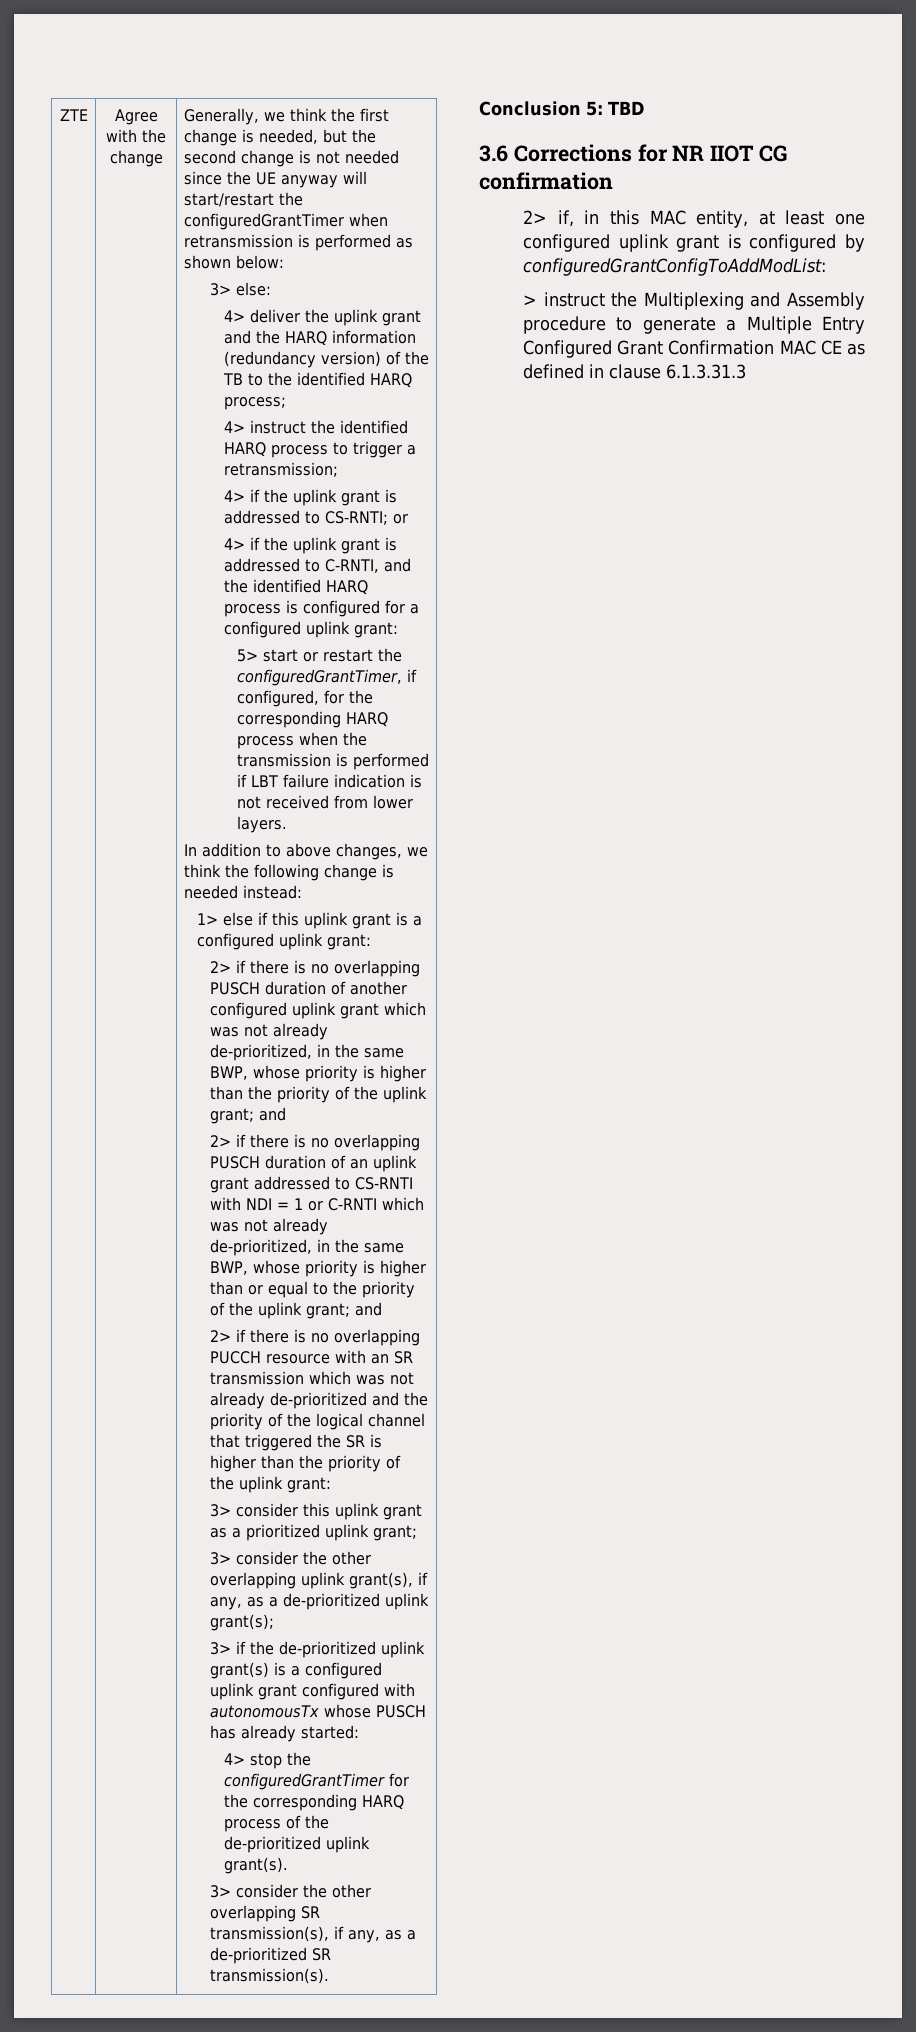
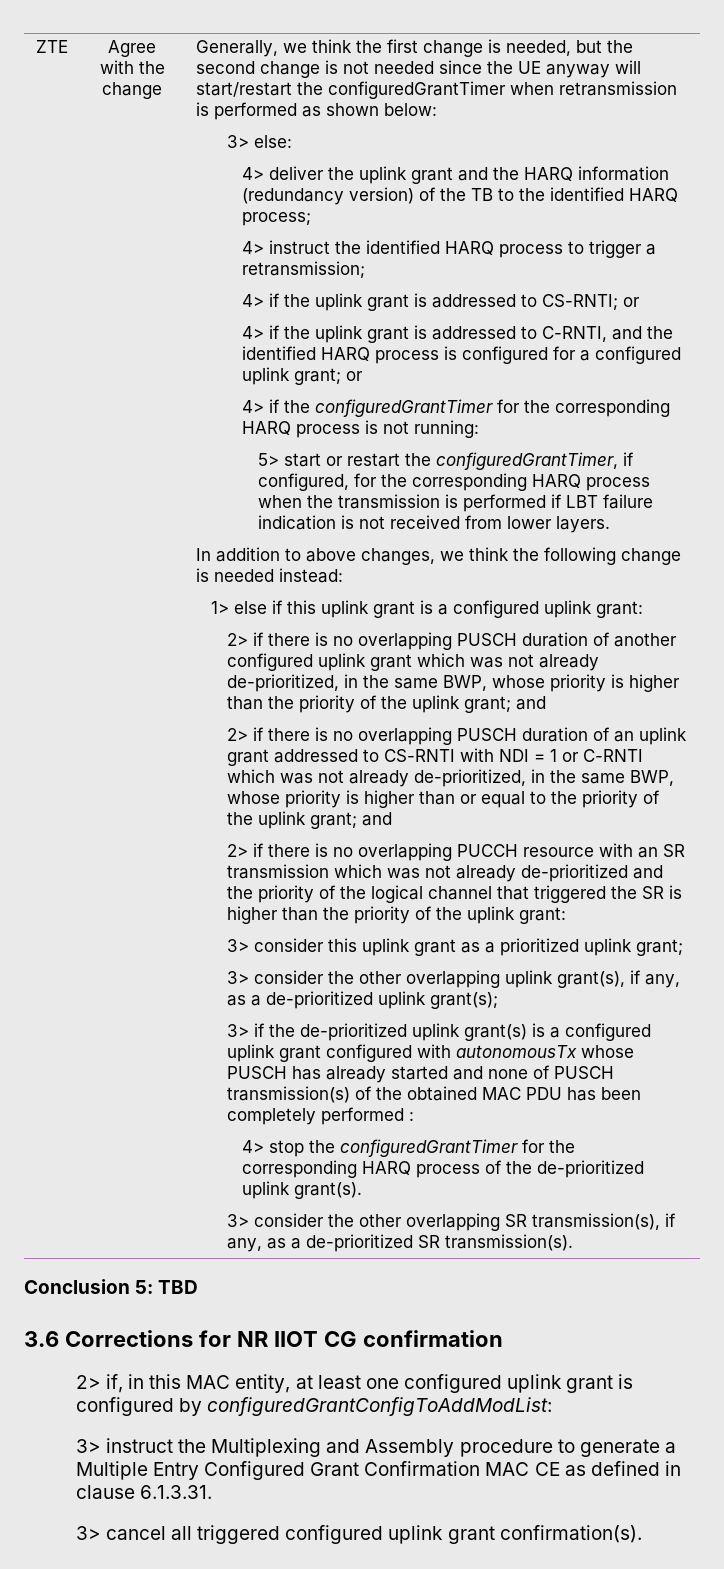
[353,622,398,638] grant: -> [294,368,364,385] [242,399,671,417] [242,420,480,438] grant; or // 4> if the configuredGrantTimer for the corresponding HARQ process is not running:
[301,1725,360,1739] started: -> [390,1065,614,1080] [226,1086,641,1103] [226,1107,414,1125] started and none of PUSCH transmission(s) of the obtained MAC PDU has been completely performed :
[523,295,538,306] > -> [75,1439,101,1453] 3>
[666,364,747,379] 6.1.3.31.3 -> [139,1485,212,1499] [75,1525,642,1544] 6.1.3.31. // 3> cancel all triggered configured uplink grant confirmation(s).

